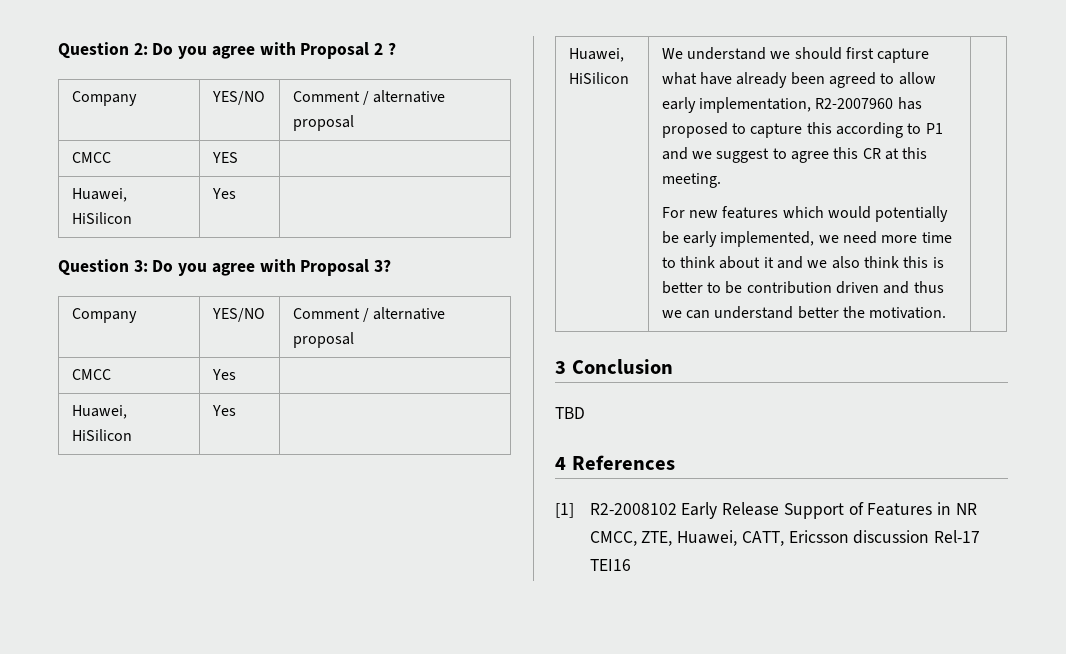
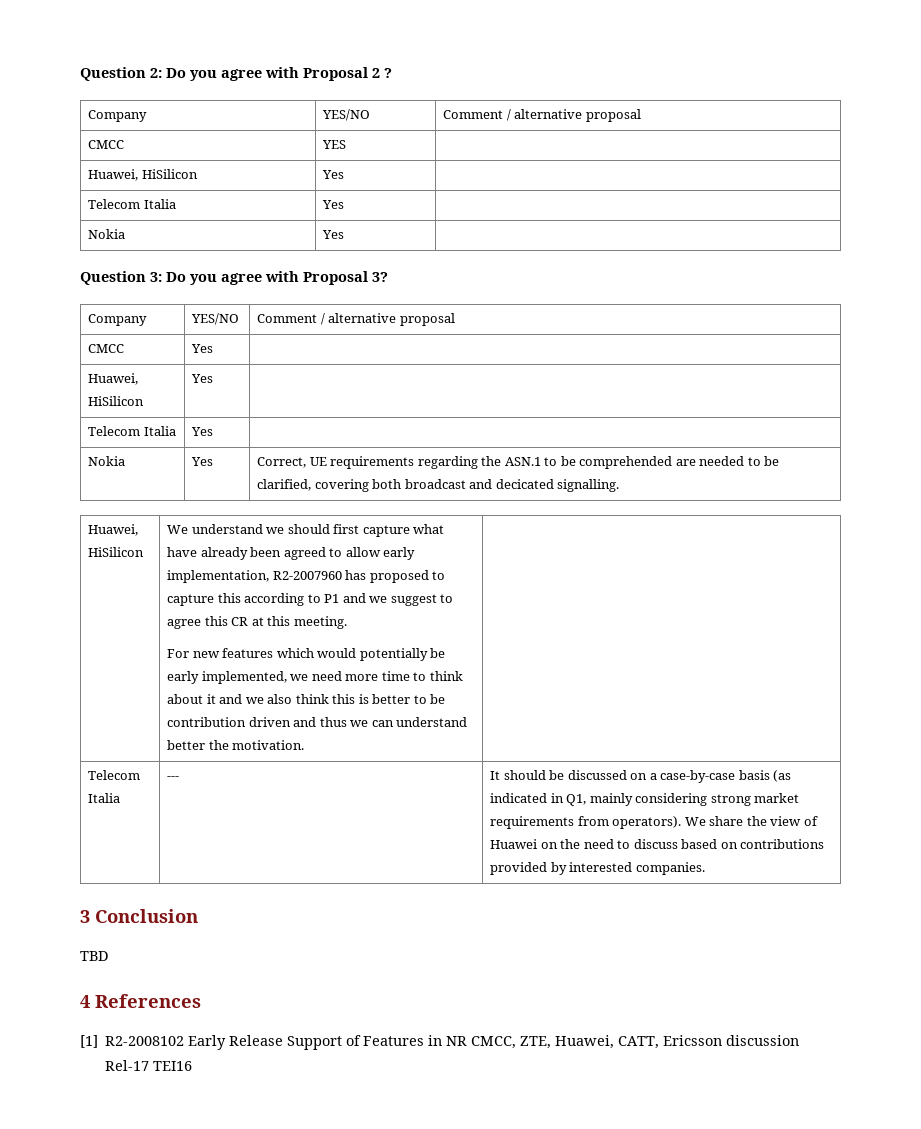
(236, 193) none -> [88,199,176,209] [322,200,345,209] [88,229,126,239] [322,230,345,239] // Telecom Italia | Yes | // Nokia | Yes |
(236, 410) none -> [88,426,176,436] [191,427,214,436] [88,456,126,466] [191,457,214,466] [257,456,780,469] [257,479,620,492] // Telecom Italia | Yes | // Nokia | Yes | Correct, UE requirements regarding the ASN.1 to be comprehended are needed to be clarified, covering both broadcast and decicated signalling.
(947, 313) none -> [88,770,141,780] [88,793,121,803] [167,776,180,780] [490,770,792,783] [490,793,800,806] [490,816,818,829] [490,839,825,849] [490,862,705,875] // Telecom Italia | --- | It should be discussed on a case-by-case basis (as indicated in Q1, mainly considering strong market requirements from operators). We share the view of Huawei on the need to discuss based on contributions provided by interested companies.

